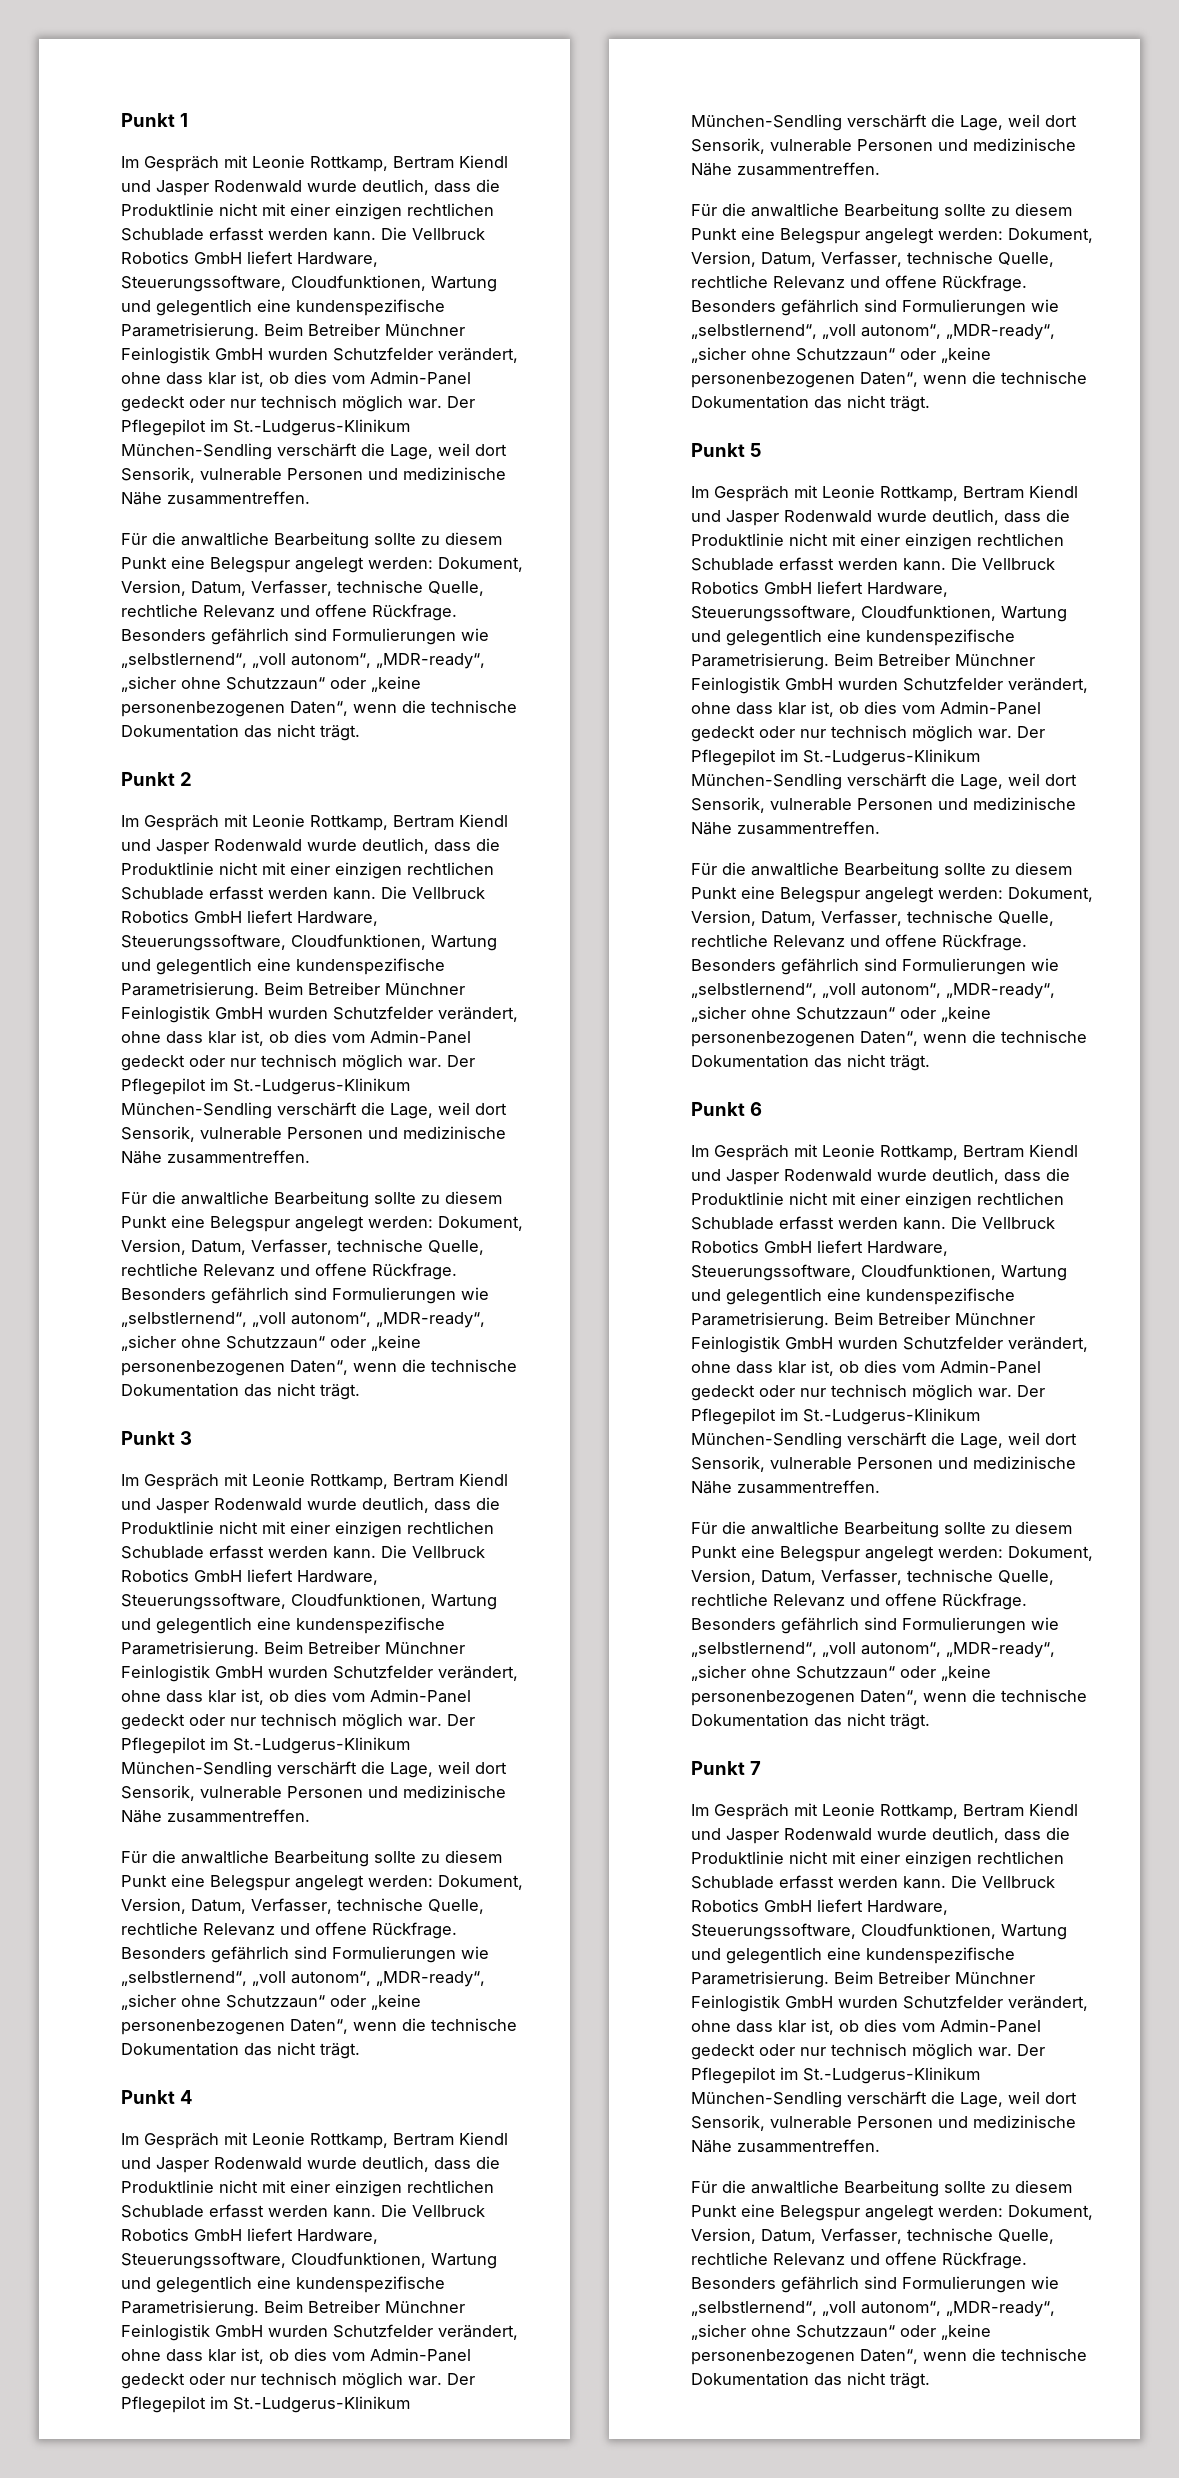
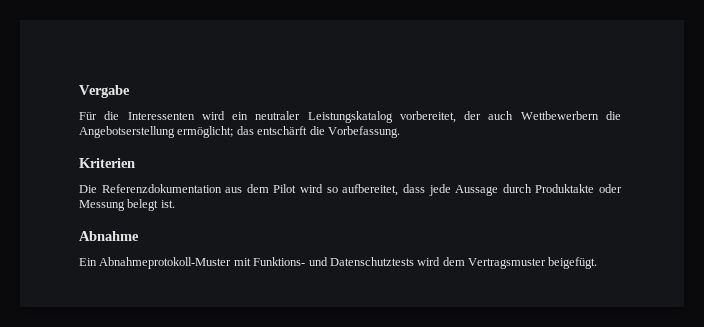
[121,113,188,127] [121,155,508,172] [121,179,500,196] [121,203,494,220] [121,227,485,241] [121,251,378,267] [121,275,497,292] [121,299,445,316] [121,323,465,340] [121,347,518,364] [121,371,471,387] [121,395,475,412] [121,419,410,436] [121,443,507,460] [121,467,506,483] [121,491,310,505] [121,532,502,549] [121,556,523,573] [121,580,484,596] [121,604,457,621] [121,628,489,645] [121,653,485,669] [121,676,421,692] [121,700,517,717] [121,724,360,741] [121,772,192,786] [121,814,508,831] [121,838,500,855] [121,862,494,879] [121,886,485,900] [121,910,378,926] [121,934,497,951] [121,958,445,975] [121,982,465,999] [121,1006,518,1023] [121,1030,471,1046] [121,1054,475,1071] [121,1078,410,1095] [121,1102,507,1119] [121,1126,506,1142] [121,1150,310,1164] [121,1191,502,1208] [121,1215,523,1232] [121,1239,484,1255] [121,1263,457,1280] [121,1287,489,1304] [121,1312,485,1328] [121,1335,421,1351] [121,1359,517,1376] [121,1383,360,1400] [121,1431,192,1445] [121,1473,508,1490] [121,1497,500,1514] [121,1521,494,1538] [121,1545,485,1559] [121,1569,378,1585] [121,1593,497,1610] [121,1617,445,1634] [121,1641,465,1658] [121,1665,518,1682] [121,1689,471,1705] [121,1713,475,1730] [121,1737,410,1754] [121,1761,507,1778] [121,1785,506,1801] [121,1809,310,1823] [121,1850,502,1867] [121,1874,523,1891] [121,1898,484,1914] [121,1922,457,1939] [121,1946,489,1963] [121,1971,485,1987] [121,1994,421,2010] [121,2018,517,2035] [121,2042,360,2059] [121,2090,193,2104] [121,2132,508,2149] [121,2156,500,2173] [121,2180,494,2197] [121,2204,485,2218] [121,2228,378,2244] [121,2252,497,2269] [121,2276,445,2293] [121,2300,465,2317] [121,2324,518,2341] [121,2348,471,2364] [121,2372,475,2389] [121,2396,410,2413] [691,114,1077,131] [691,138,1076,154] [691,162,880,176] [691,203,1072,220] [691,227,1093,244] [691,251,1054,267] [691,275,1027,292] [691,299,1059,316] [691,324,1055,340] [691,347,991,363] [691,371,1087,388] [691,395,930,412] [691,443,762,457] [691,485,1078,502] [691,509,1070,526] [691,533,1064,550] [691,557,1055,571] [691,581,948,597] [691,605,1067,622] [691,629,1015,646] [691,653,1035,670] [691,677,1088,694] [691,701,1041,717] [691,725,1045,742] [691,749,980,766] [691,773,1077,790] [691,797,1076,813] [691,821,880,835] [691,862,1072,879] [691,886,1093,903] [691,910,1054,926] [691,934,1027,951] [691,958,1059,975] [691,983,1055,999] [691,1006,991,1022] [691,1030,1087,1047] [691,1054,930,1071] [691,1102,762,1116] [691,1144,1078,1161] [691,1168,1070,1185] [691,1192,1064,1209] [691,1216,1055,1230] [691,1240,948,1256] [691,1264,1067,1281] [691,1288,1015,1305] [691,1312,1035,1329] [691,1336,1088,1353] [691,1360,1041,1376] [691,1384,1045,1401] [691,1408,980,1425] [691,1432,1077,1449] [691,1456,1076,1472] [691,1480,880,1494] [691,1521,1072,1538] [691,1545,1093,1562] [691,1569,1054,1585] [691,1593,1027,1610] [691,1617,1059,1634] [691,1642,1055,1658] [691,1665,991,1681] [691,1689,1087,1706] [691,1713,930,1730] [691,1761,761,1775] [691,1803,1078,1820] [691,1827,1070,1844] [691,1851,1064,1868] [691,1875,1055,1889] [691,1899,948,1915] [691,1923,1067,1940] [691,1947,1015,1964] [691,1971,1035,1988] [691,1995,1088,2012] [691,2019,1041,2035] [691,2043,1045,2060] [691,2067,980,2084] [691,2091,1077,2108] [691,2115,1076,2131] [691,2139,880,2153] [691,2180,1072,2197] [691,2204,1093,2221] [691,2228,1054,2244] [691,2252,1027,2269] [691,2276,1059,2293] [691,2301,1055,2317] [691,2324,991,2340] [691,2348,1087,2365] [691,2372,930,2389] Punkt 1 // Im Gespräch mit Leonie Rottkamp, Bertram Kiendl und Jasper Rodenwald wurde deutlich, dass die Produktlinie nicht mit einer einzigen rechtlichen Schublade erfasst werden kann. Die Vellbruck Robotics GmbH liefert Hardware, Steuerungssoftware, Cloudfunktionen, Wartung und gelegentlich eine kundenspezifische Parametrisierung. Beim Betreiber Münchner Feinlogistik GmbH wurden Schutzfelder verändert, ohne dass klar ist, ob dies vom Admin-Panel gedeckt oder nur technisch möglich war. Der Pflegepilot im St.-Ludgerus-Klinikum München-Sendling verschärft die Lage, weil dort Sensorik, vulnerable Personen und medizinische Nähe zusammentreffen. // Für die anwaltliche Bearbeitung sollte zu diesem Punkt eine Belegspur angelegt werden: Dokument, Version, Datum, Verfasser, technische Quelle, rechtliche Relevanz und offene Rückfrage. Besonders gefährlich sind Formulierungen wie „selbstlernend“, „voll autonom“, „MDR-ready“, „sicher ohne Schutzzaun“ oder „keine personenbezogenen Daten“, wenn die technische Dokumentation das nicht trägt. // Punkt 2 // Im Gespräch mit Leonie Rottkamp, Bertram Kiendl und Jasper Rodenwald wurde deutlich, dass die Produktlinie nicht mit einer einzigen rechtlichen Schublade erfasst werden kann. Die Vellbruck Robotics GmbH liefert Hardware, Steuerungssoftware, Cloudfunktionen, Wartung und gelegentlich eine kundenspezifische Parametrisierung. Beim Betreiber Münchner Feinlogistik GmbH wurden Schutzfelder verändert, ohne dass klar ist, ob dies vom Admin-Panel gedeckt oder nur technisch möglich war. Der Pflegepilot im St.-Ludgerus-Klinikum München-Sendling verschärft die Lage, weil dort Sensorik, vulnerable Personen und medizinische Nähe zusammentreffen. // Für die anwaltliche Bearbeitung sollte zu diesem Punkt eine Belegspur angelegt werden: Dokument, Version, Datum, Verfasser, technische Quelle, rechtliche Relevanz und offene Rückfrage. Besonders gefährlich sind Formulierungen wie „selbstlernend“, „voll autonom“, „MDR-ready“, „sicher ohne Schutzzaun“ oder „keine personenbezogenen Daten“, wenn die technische Dokumentation das nicht trägt. // Punkt 3 // Im Gespräch mit Leonie Rottkamp, Bertram Kiendl und Jasper Rodenwald wurde deutlich, dass die Produktlinie nicht mit einer einzigen rechtlichen Schublade erfasst werden kann. Die Vellbruck Robotics GmbH liefert Hardware, Steuerungssoftware, Cloudfunktionen, Wartung und gelegentlich eine kundenspezifische Parametrisierung. Beim Betreiber Münchner Feinlogistik GmbH wurden Schutzfelder verändert, ohne dass klar ist, ob dies vom Admin-Panel gedeckt oder nur technisch möglich war. Der Pflegepilot im St.-Ludgerus-Klinikum München-Sendling verschärft die Lage, weil dort Sensorik, vulnerable Personen und medizinische Nähe zusammentreffen. // Für die anwaltliche Bearbeitung sollte zu diesem Punkt eine Belegspur angelegt werden: Dokument, Version, Datum, Verfasser, technische Quelle, rechtliche Relevanz und offene Rückfrage. Besonders gefährlich sind Formulierungen wie „selbstlernend“, „voll autonom“, „MDR-ready“, „sicher ohne Schutzzaun“ oder „keine personenbezogenen Daten“, wenn die technische Dokumentation das nicht trägt. // Punkt 4 // Im Gespräch mit Leonie Rottkamp, Bertram Kiendl und Jasper Rodenwald wurde deutlich, dass die Produktlinie nicht mit einer einzigen rechtlichen Schublade erfasst werden kann. Die Vellbruck Robotics GmbH liefert Hardware, Steuerungssoftware, Cloudfunktionen, Wartung und gelegentlich eine kundenspezifische Parametrisierung. Beim Betreiber Münchner Feinlogistik GmbH wurden Schutzfelder verändert, ohne dass klar ist, ob dies vom Admin-Panel gedeckt oder nur technisch möglich war. Der Pflegepilot im St.-Ludgerus-Klinikum München-Sendling verschärft die Lage, weil dort Sensorik, vulnerable Personen und medizinische Nähe zusammentreffen. // Für die anwaltliche Bearbeitung sollte zu diesem Punkt eine Belegspur angelegt werden: Dokument, Version, Datum, Verfasser, technische Quelle, rechtliche Relevanz und offene Rückfrage. Besonders gefährlich sind Formulierungen wie „selbstlernend“, „voll autonom“, „MDR-ready“, „sicher ohne Schutzzaun“ oder „keine personenbezogenen Daten“, wenn die technische Dokumentation das nicht trägt. // Punkt 5 // Im Gespräch mit Leonie Rottkamp, Bertram Kiendl und Jasper Rodenwald wurde deutlich, dass die Produktlinie nicht mit einer einzigen rechtlichen Schublade erfasst werden kann. Die Vellbruck Robotics GmbH liefert Hardware, Steuerungssoftware, Cloudfunktionen, Wartung und gelegentlich eine kundenspezifische Parametrisierung. Beim Betreiber Münchner Feinlogistik GmbH wurden Schutzfelder verändert, ohne dass klar ist, ob dies vom Admin-Panel gedeckt oder nur technisch möglich war. Der Pflegepilot im St.-Ludgerus-Klinikum München-Sendling verschärft die Lage, weil dort Sensorik, vulnerable Personen und medizinische Nähe zusammentreffen. // Für die anwaltliche Bearbeitung sollte zu diesem Punkt eine Belegspur angelegt werden: Dokument, Version, Datum, Verfasser, technische Quelle, rechtliche Relevanz und offene Rückfrage. Besonders gefährlich sind Formulierungen wie „selbstlernend“, „voll autonom“, „MDR-ready“, „sicher ohne Schutzzaun“ oder „keine personenbezogenen Daten“, wenn die technische Dokumentation das nicht trägt. // Punkt 6 // Im Gespräch mit Leonie Rottkamp, Bertram Kiendl und Jasper Rodenwald wurde deutlich, dass die Produktlinie nicht mit einer einzigen rechtlichen Schublade erfasst werden kann. Die Vellbruck Robotics GmbH liefert Hardware, Steuerungssoftware, Cloudfunktionen, Wartung und gelegentlich eine kundenspezifische Parametrisierung. Beim Betreiber Münchner Feinlogistik GmbH wurden Schutzfelder verändert, ohne dass klar ist, ob dies vom Admin-Panel gedeckt oder nur technisch möglich war. Der Pflegepilot im St.-Ludgerus-Klinikum München-Sendling verschärft die Lage, weil dort Sensorik, vulnerable Personen und medizinische Nähe zusammentreffen. // Für die anwaltliche Bearbeitung sollte zu diesem Punkt eine Belegspur angelegt werden: Dokument, Version, Datum, Verfasser, technische Quelle, rechtliche Relevanz und offene Rückfrage. Besonders gefährlich sind Formulierungen wie „selbstlernend“, „voll autonom“, „MDR-ready“, „sicher ohne Schutzzaun“ oder „keine personenbezogenen Daten“, wenn die technische Dokumentation das nicht trägt. // Punkt 7 // Im Gespräch mit Leonie Rottkamp, Bertram Kiendl und Jasper Rodenwald wurde deutlich, dass die Produktlinie nicht mit einer einzigen rechtlichen Schublade erfasst werden kann. Die Vellbruck Robotics GmbH liefert Hardware, Steuerungssoftware, Cloudfunktionen, Wartung und gelegentlich eine kundenspezifische Parametrisierung. Beim Betreiber Münchner Feinlogistik GmbH wurden Schutzfelder verändert, ohne dass klar ist, ob dies vom Admin-Panel gedeckt oder nur technisch möglich war. Der Pflegepilot im St.-Ludgerus-Klinikum München-Sendling verschärft die Lage, weil dort Sensorik, vulnerable Personen und medizinische Nähe zusammentreffen. // Für die anwaltliche Bearbeitung sollte zu diesem Punkt eine Belegspur angelegt werden: Dokument, Version, Datum, Verfasser, technische Quelle, rechtliche Relevanz und offene Rückfrage. Besonders gefährlich sind Formulierungen wie „selbstlernend“, „voll autonom“, „MDR-ready“, „sicher ohne Schutzzaun“ oder „keine personenbezogenen Daten“, wenn die technische Dokumentation das nicht trägt. -> [79,85,130,98] [79,111,621,123] [79,126,400,138] [79,158,135,168] [79,184,623,196] [79,199,175,211] [79,231,139,241] [79,257,598,269] Vergabe // Für die Interessenten wird ein neutraler Leistungskatalog vorbereitet, der auch Wettbewerbern die Angebotserstellung ermöglicht; das entschärft die Vorbefassung. // Kriterien // Die Referenzdokumentation aus dem Pilot wird so aufbereitet, dass jede Aussage durch Produktakte oder Messung belegt ist. // Abnahme // Ein Abnahmeprotokoll-Muster mit Funktions- und Datenschutztests wird dem Vertragsmuster beigefügt.

